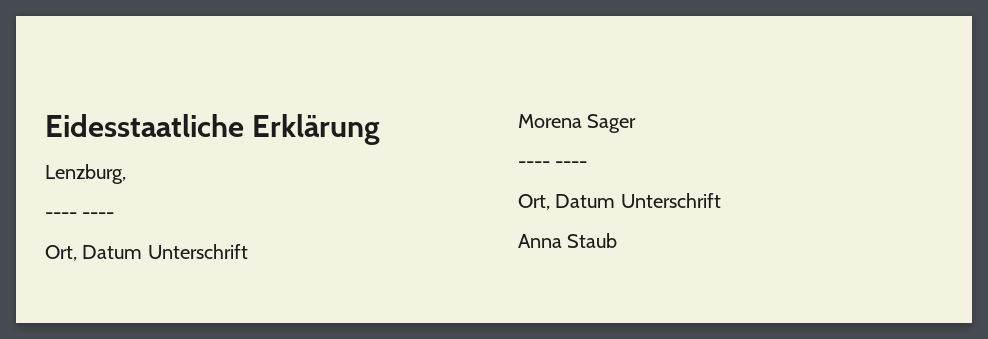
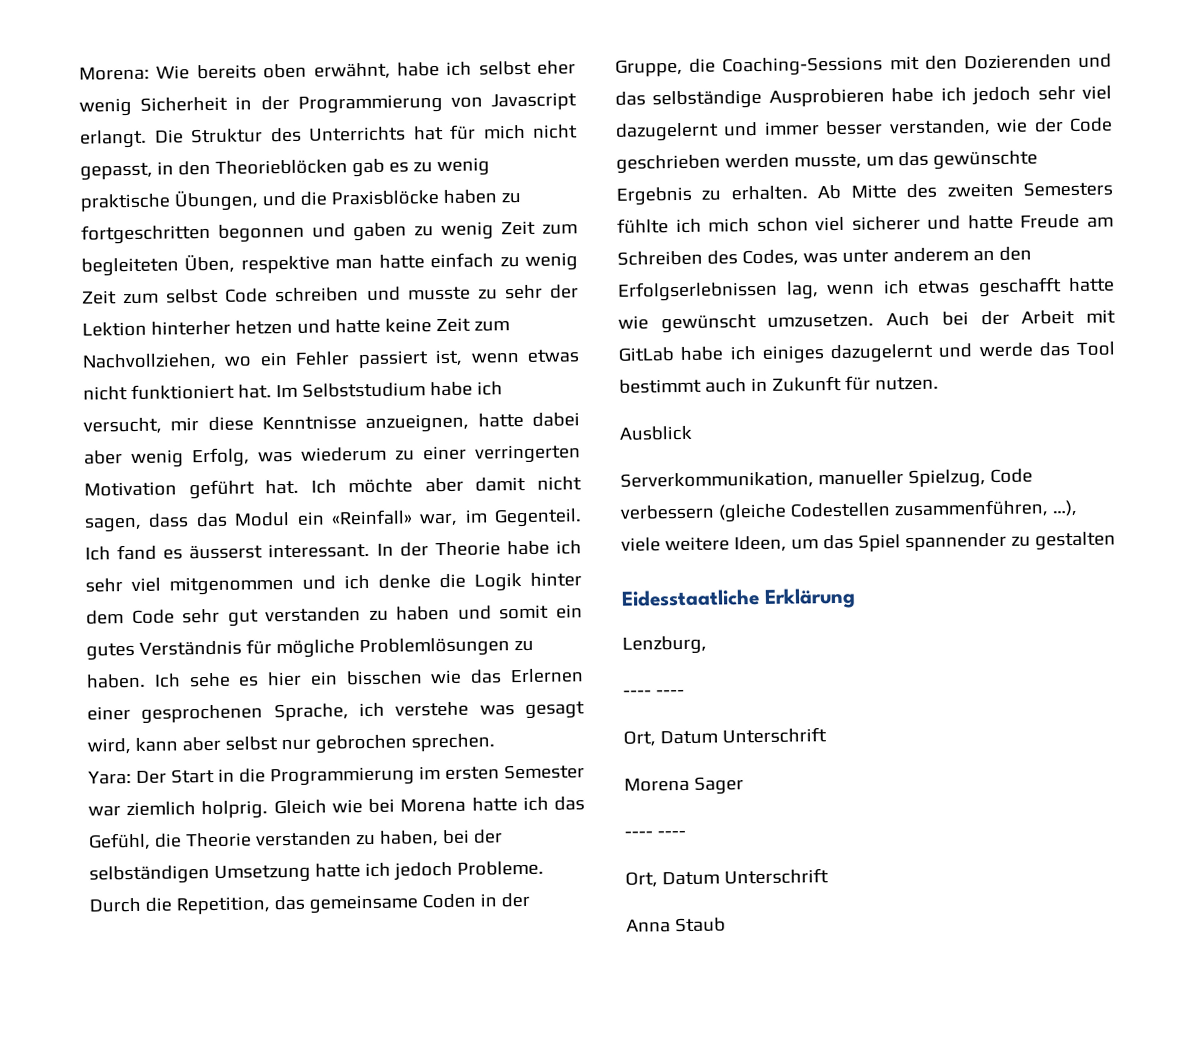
(45, 125) none -> [79,60,576,81] [79,92,577,117] [80,124,578,149] [80,157,490,181] [80,189,521,212] [81,220,578,245] [81,252,579,277] [82,284,579,305] [82,317,510,337] [82,349,581,371] [83,381,503,401] [83,412,580,435] [84,444,581,468] [84,476,582,500] [84,508,582,533] [85,540,582,561] [85,572,582,596] [86,604,583,627] [86,637,534,661] [86,668,584,689] [87,701,585,724] [87,733,495,755] [88,764,585,787] [88,796,585,820] [88,829,503,851] [89,860,544,885] [89,892,530,915] [615,53,1112,77] [615,85,1112,110] [615,117,1113,142] [616,150,1038,174] [616,181,1113,206] [617,213,1114,234] [617,246,1032,267] [617,277,1115,302] [618,309,1116,334] [618,341,1115,364] [619,375,939,394] [619,425,692,441] [620,468,1033,490] [620,499,1077,523] [621,531,1116,553] Morena: Wie bereits oben erwähnt, habe ich selbst eher wenig Sicherheit in der Programmierung von Javascript erlangt. Die Struktur des Unterrichts hat für mich nicht gepasst, in den Theorieblöcken gab es zu wenig praktische Übungen, und die Praxisblöcke haben zu fortgeschritten begonnen und gaben zu wenig Zeit zum begleiteten Üben, respektive man hatte einfach zu wenig Zeit zum selbst Code schreiben und musste zu sehr der Lektion hinterher hetzen und hatte keine Zeit zum Nachvollziehen, wo ein Fehler passiert ist, wenn etwas nicht funktioniert hat. Im Selbststudium habe ich versucht, mir diese Kenntnisse anzueignen, hatte dabei aber wenig Erfolg, was wiederum zu einer verringerten Motivation geführt hat. Ich möchte aber damit nicht sagen, dass das Modul ein «Reinfall» war, im Gegenteil. Ich fand es äusserst interessant. In der Theorie habe ich sehr viel mitgenommen und ich denke die Logik hinter dem Code sehr gut verstanden zu haben und somit ein gutes Verständnis für mögliche Problemlösungen zu haben. Ich sehe es hier ein bisschen wie das Erlernen einer gesprochenen Sprache, ich verstehe was gesagt wird, kann aber selbst nur gebrochen sprechen. // Yara: Der Start in die Programmierung im ersten Semester war ziemlich holprig. Gleich wie bei Morena hatte ich das Gefühl, die Theorie verstanden zu haben, bei der selbständigen Umsetzung hatte ich jedoch Probleme. Durch die Repetition, das gemeinsame Coden in der Gruppe, die Coaching-Sessions mit den Dozierenden und das selbständige Ausprobieren habe ich jedoch sehr viel dazugelernt und immer besser verstanden, wie der Code geschrieben werden musste, um das gewünschte Ergebnis zu erhalten. Ab Mitte des zweiten Semesters fühlte ich mich schon viel sicherer und hatte Freude am Schreiben des Codes, was unter anderem an den Erfolgserlebnissen lag, wenn ich etwas geschafft hatte wie gewünscht umzusetzen. Auch bei der Arbeit mit GitLab habe ich einiges dazugelernt und werde das Tool bestimmt auch in Zukunft für nutzen. // Ausblick // Serverkommunikation, manueller Spielzug, Code verbessern (gleiche Codestellen zusammenführen, …), viele weitere Ideen, um das Spiel spannender zu gestalten //

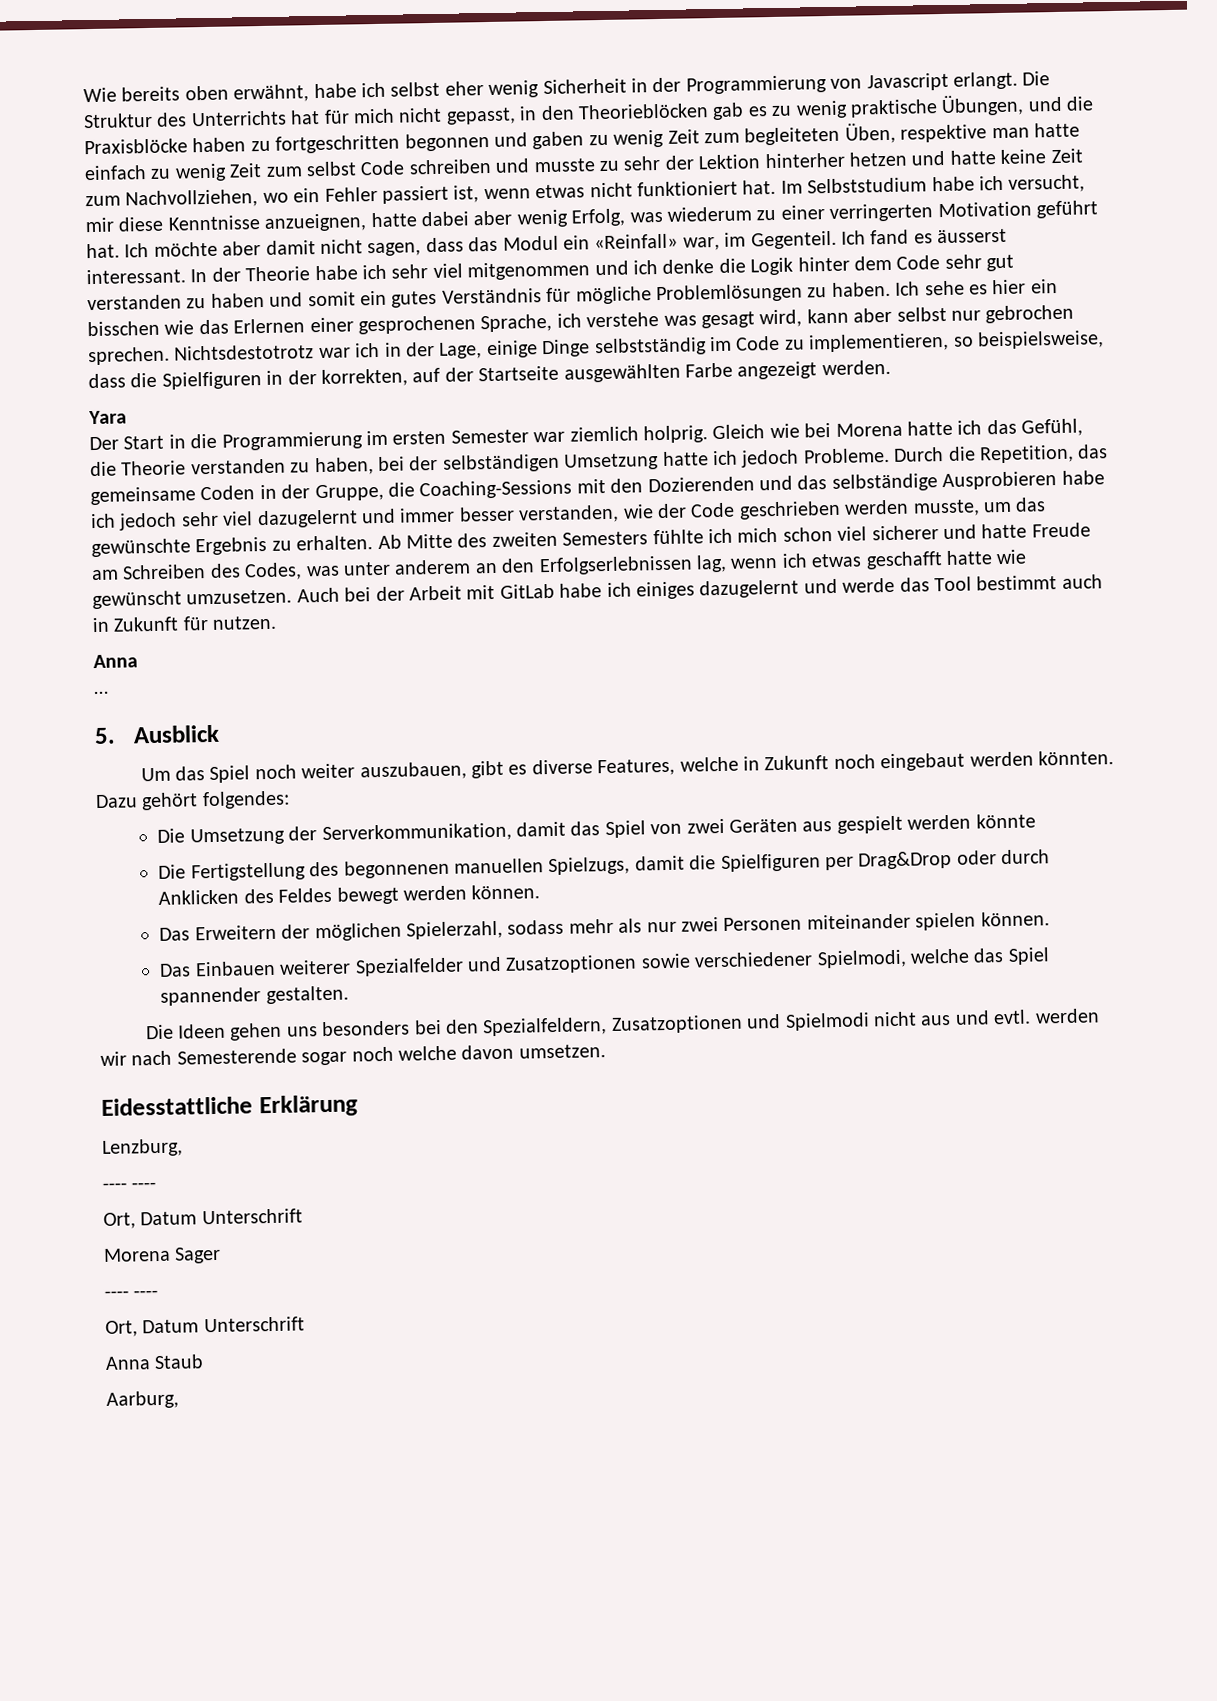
[79,66,150,81] Morena: -> (83, 95) none
[88,771,132,785] // Yara: -> [174,330,1104,361] [88,359,891,390] [88,410,127,425] Nichtsdestotrotz war ich in der Lage, einige Dinge selbstständig im Code zu implementieren, so beispielsweise, dass die Spielfiguren in der korrekten, auf der Startseite ausgewählten Farbe angezeigt werden. // Yara //
[619,425,692,441] [620,468,1033,490] [620,499,1077,523] [621,531,1116,553] [621,588,760,607] Ausblick // Serverkommunikation, manueller Spielzug, Code verbessern (gleiche Codestellen zusammenführen, …), viele weitere Ideen, um das Spiel spannender zu gestalten // Eidesstaatliche -> [93,654,138,669] [94,690,109,695] [94,724,221,745] [140,750,1114,784] [95,790,290,811] [157,813,1036,846] [158,849,1051,882] [158,884,541,905] [159,911,1050,942] [159,947,1050,977] [160,985,349,1006] [145,1008,1100,1041] [100,1044,606,1066] [101,1096,253,1116] Anna // … // 5. Ausblick // Um das Spiel noch weiter auszubauen, gibt es diverse Features, welche in Zukunft noch eingebaut werden könnten. Dazu gehört folgendes: // Die Umsetzung der Serverkommunikation, damit das Spiel von zwei Geräten aus gespielt werden könnte // Die Fertigstellung des begonnenen manuellen Spielzugs, damit die Spielfiguren per Drag&Drop oder durch Anklicken des Feldes bewegt werden können. // Das Erweitern der möglichen Spielerzahl, sodass mehr als nur zwei Personen miteinander spielen können. // Das Einbauen weiterer Spezialfelder und Zusatzoptionen sowie verschiedener Spielmodi, welche das Spiel spannender gestalten. // Die Ideen gehen uns besonders bei den Spezialfeldern, Zusatzoptionen und Spielmodi nicht aus und evtl. werden wir nach Semesterende sogar noch welche davon umsetzen. // Eidesstattliche
(726, 925) none -> [106,1390,179,1409] // Aarburg,

